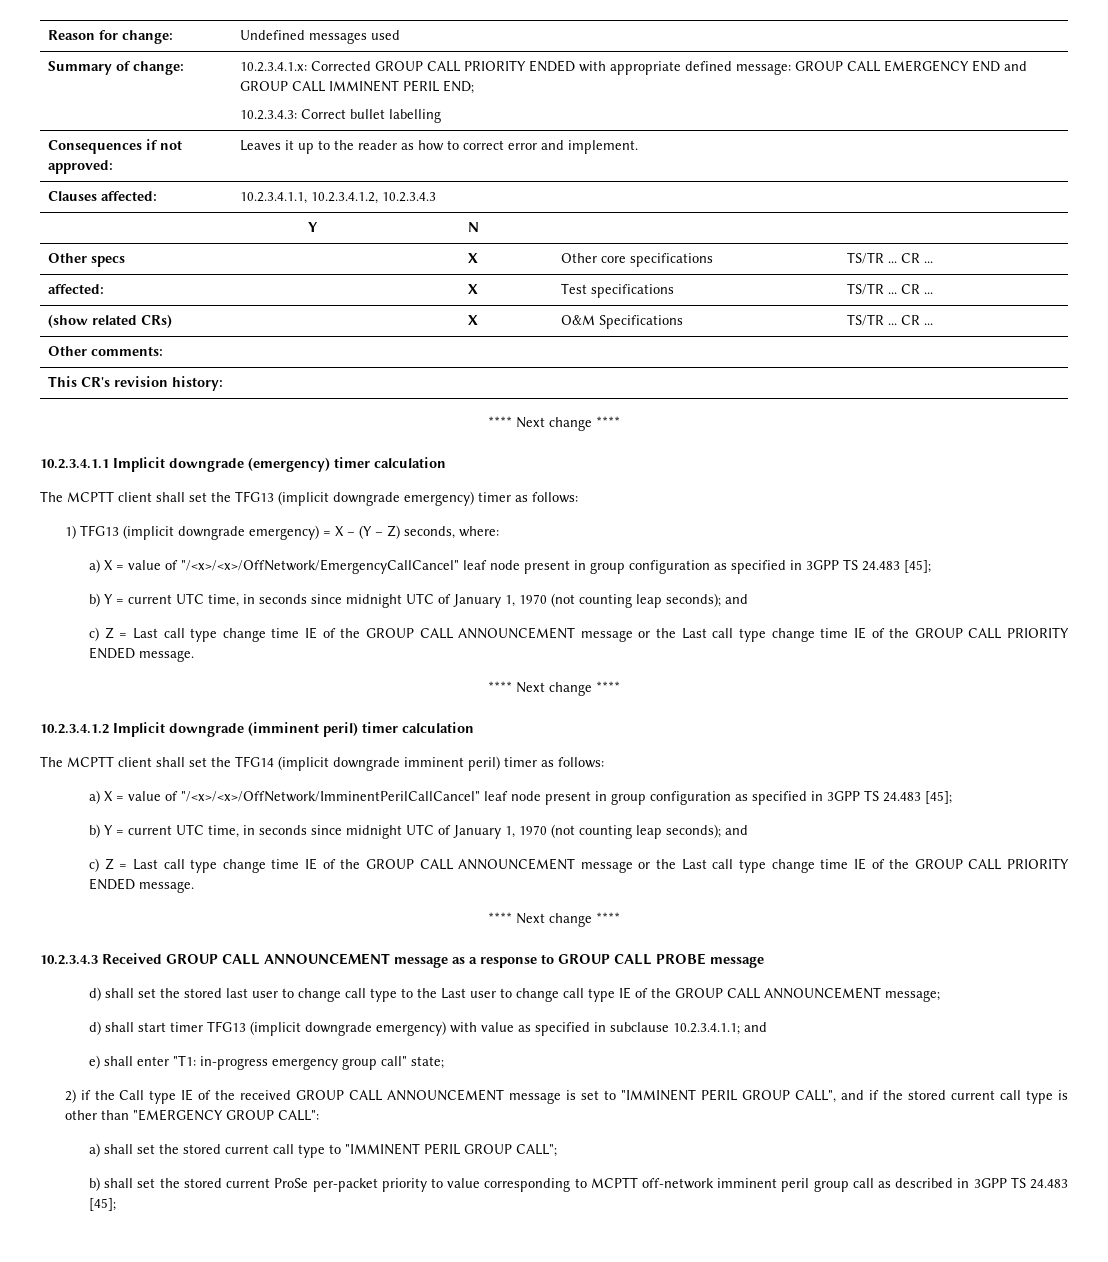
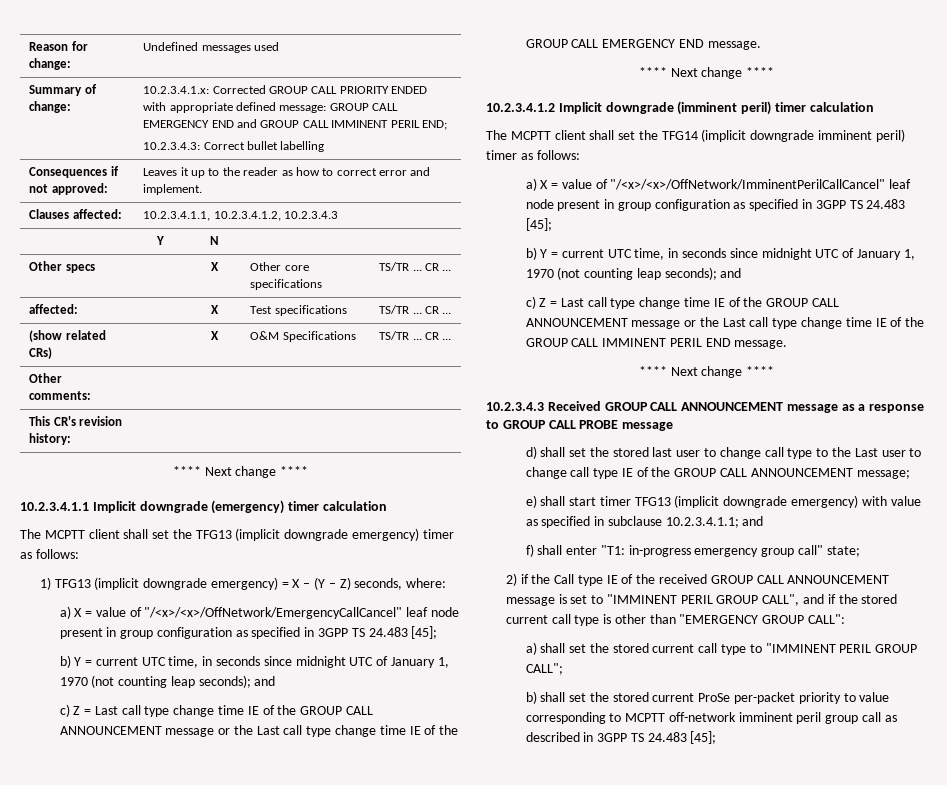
[1007,627,1070,638] [89,647,136,659] PRIORITY ENDED -> [602,39,704,48] EMERGENCY END
[1007,858,1070,869] [89,878,136,890] PRIORITY ENDED -> [602,338,731,347] IMMINENT PERIL END
[89,1021,102,1035] d) -> [525,495,537,508] e)
[89,1055,101,1069] e) -> [525,544,534,557] f)

